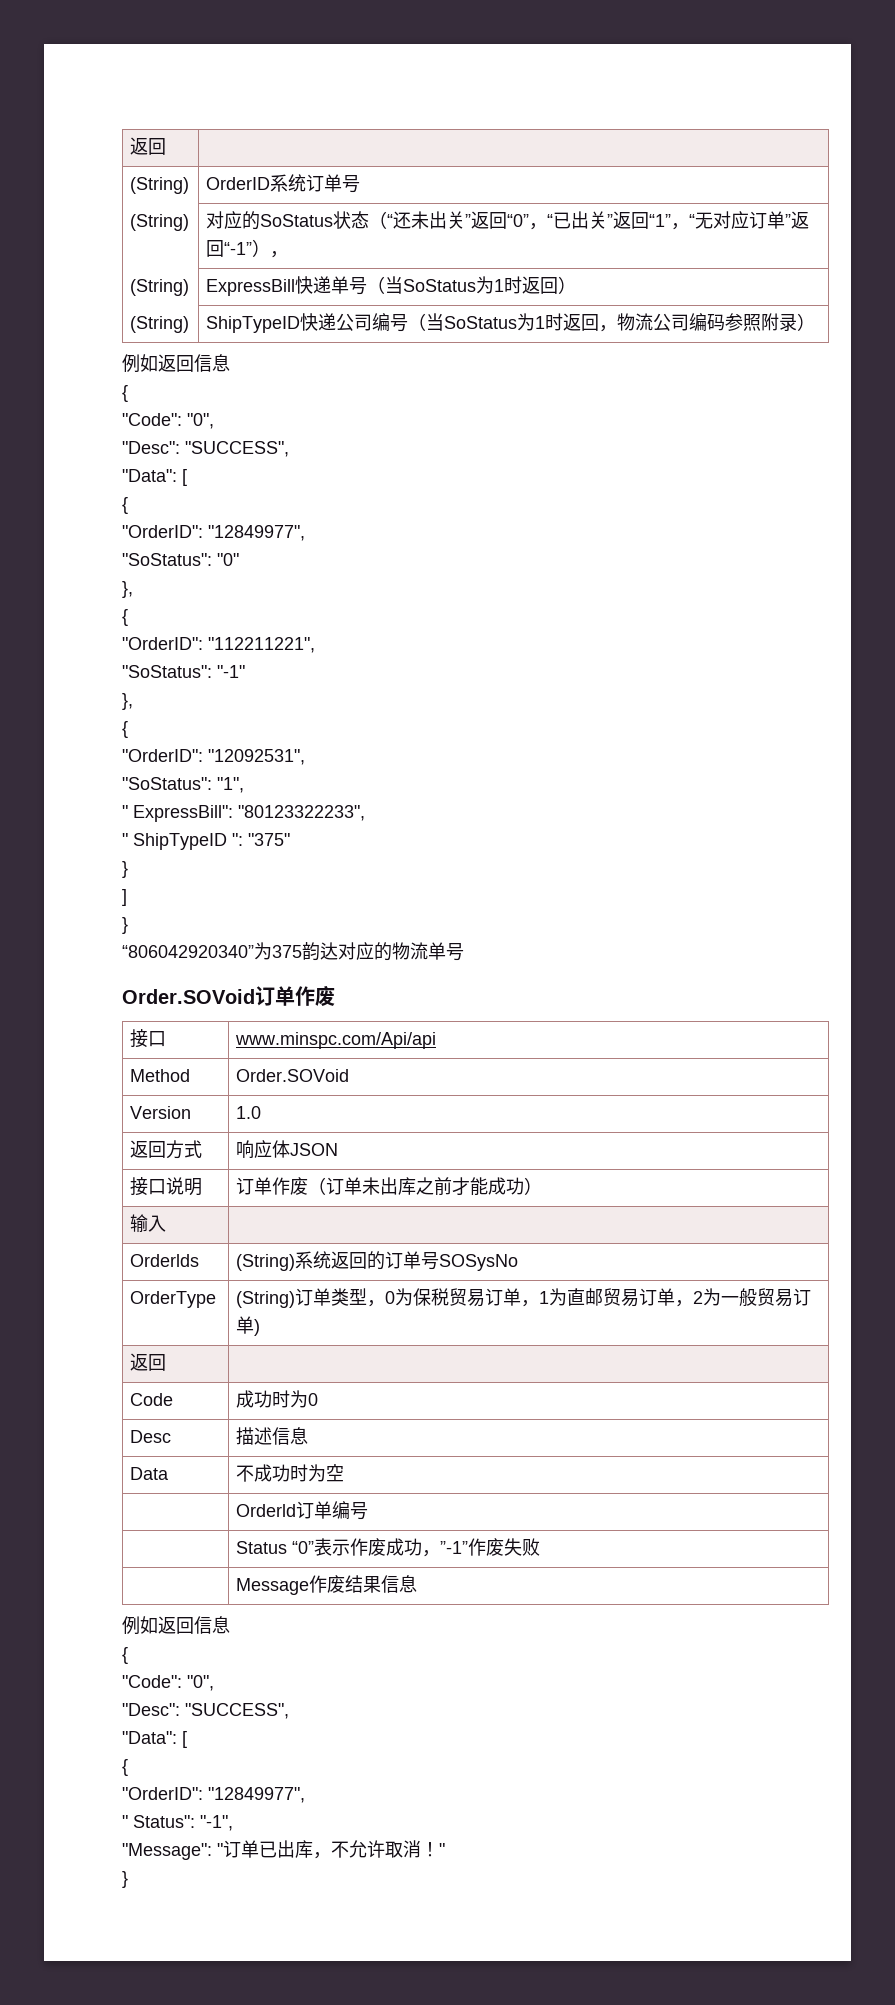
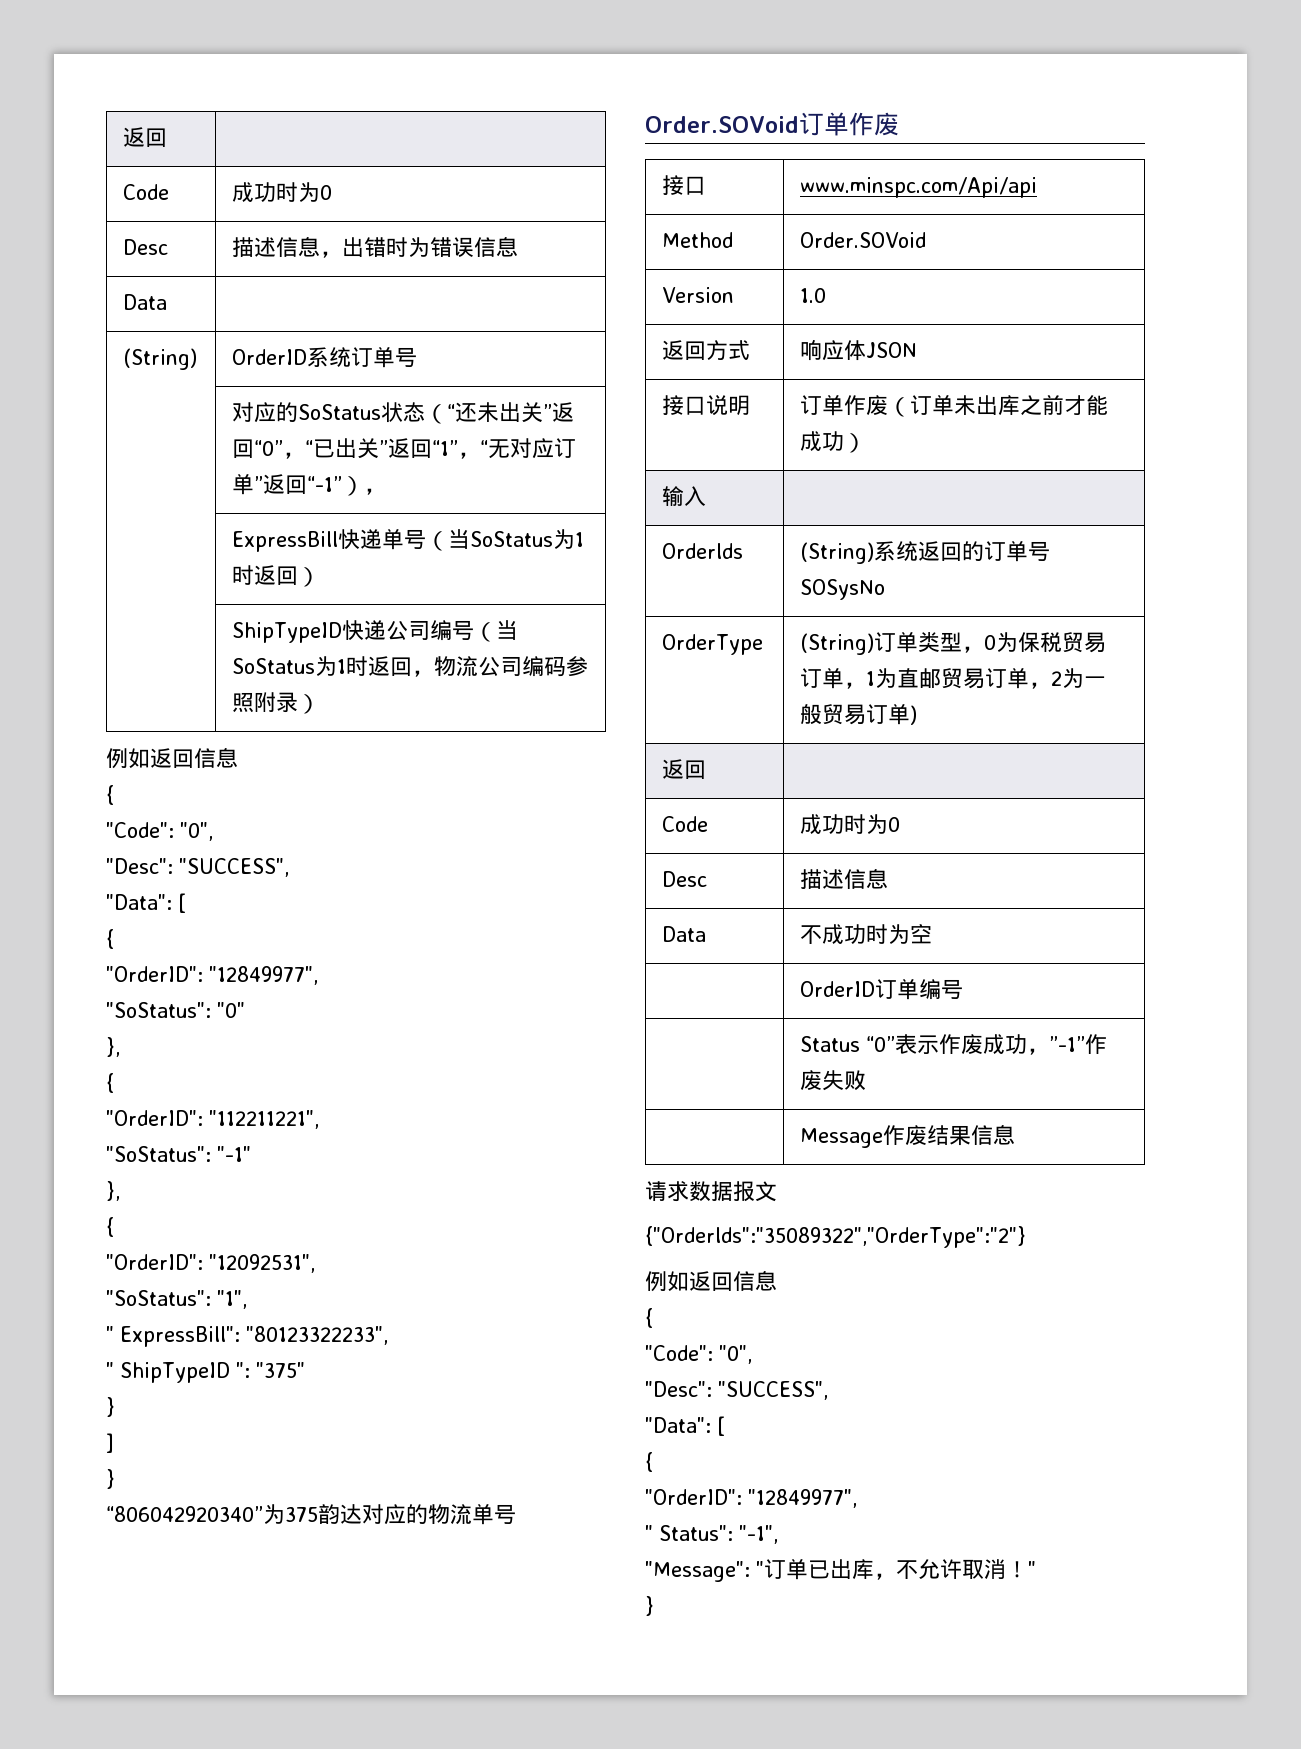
[130,137,167,155] 返回 | -> [123,127,168,147] [123,184,170,200] [232,182,333,202] [123,239,169,255] [232,236,519,258] [123,294,168,310] 返回 | // Code | 成功时为0 // Desc | 描述信息，出错时为错误信息 // Data |
[130,214,190,231] (String) -> (418, 357) none
[130,279,190,296] (String) -> (387, 491) none
[130,316,190,333] (String) -> (321, 577) none
[236,1504,297,1517] Orderld -> [800,981,876,997] OrderID
(418, 1584) none -> [645,1181,777,1202] [645,1226,1026,1248] // 请求数据报文 // {"Orderlds":"35089322","OrderType":"2"}

